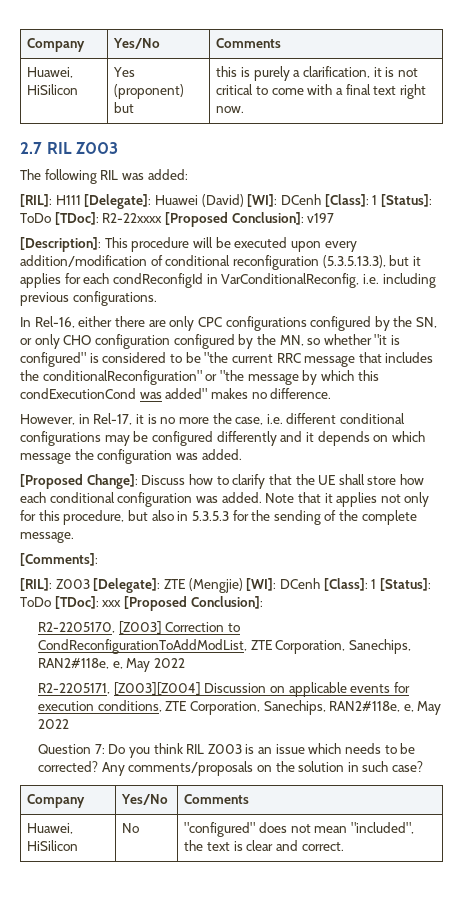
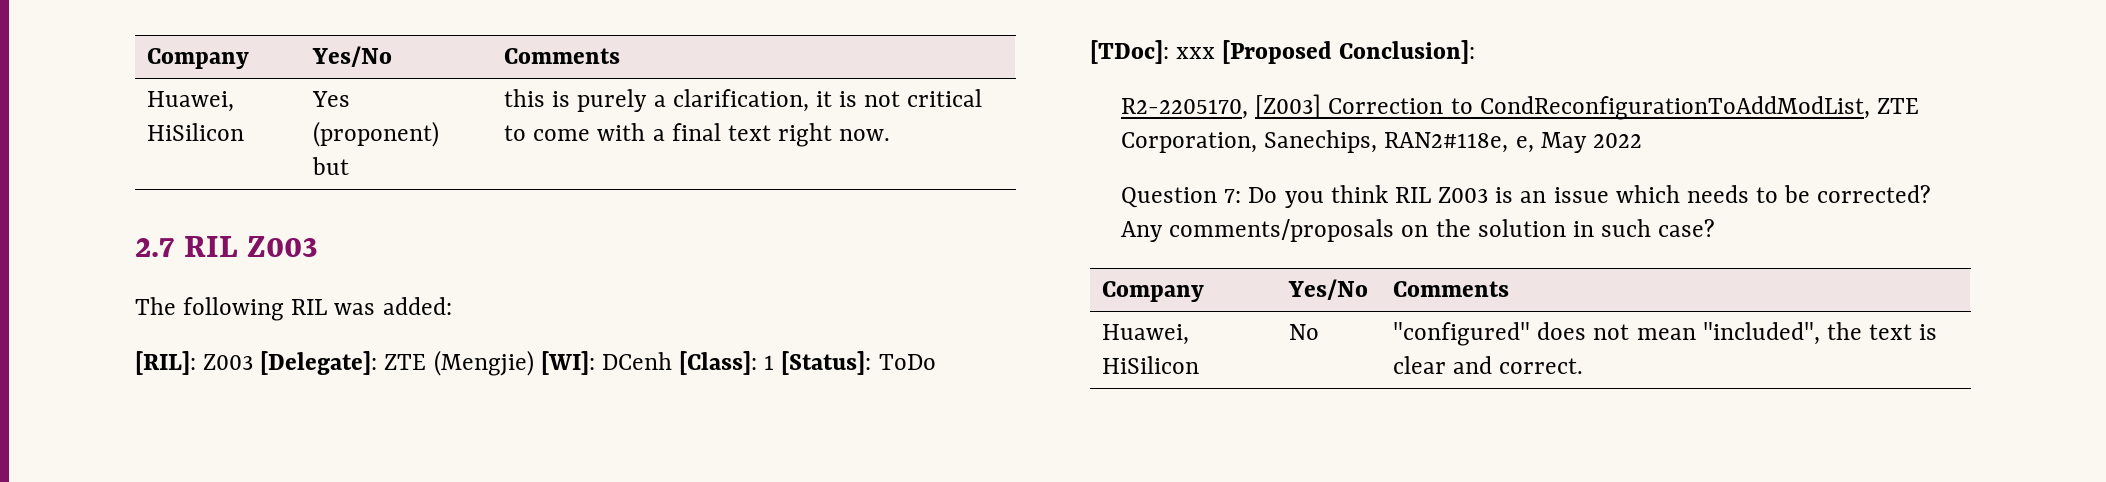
[20,194,432,209] [20,212,335,227] [20,237,357,252] [20,255,421,270] [20,273,436,288] [20,291,157,306] [20,316,438,331] [20,334,401,349] [20,352,434,367] [20,370,379,385] [20,388,332,399] [20,413,406,425] [20,431,425,446] [20,449,242,464] [20,474,425,489] [20,492,430,507] [20,510,417,525] [20,532,74,543] [20,553,98,566] // [RIL]: H111 [Delegate]: Huawei (David) [WI]: DCenh [Class]: 1 [Status]: ToDo [TDoc]: R2-22xxxx [Proposed Conclusion]: v197 // [Description]: This procedure will be executed upon every addition/modification of conditional reconfiguration (5.3.5.13.3), but it applies for each condReconfigId in VarConditionalReconfig, i.e. including previous configurations. // In Rel-16, either there are only CPC configurations configured by the SN, or only CHO configuration configured by the MN, so whether "it is configured" is considered to be "the current RRC message that includes the conditionalReconfiguration" or "the message by which this condExecutionCond was added" makes no difference. // However, in Rel-17, it is no more the case, i.e. different conditional configurations may be configured differently and it depends on which message the configuration was added. // [Proposed Change]: Discuss how to clarify that the UE shall store how each conditional configuration was added. Note that it applies not only for this procedure, but also in 5.3.5.3 for the sending of the complete message. // [Comments]: -> (452, 306) none
[37,682,410,697] [37,700,442,715] [37,719,69,729] // R2-2205171, [Z003][Z004] Discussion on applicable events for execution conditions, ZTE Corporation, Sanechips, RAN2#118e, e, May 2022 -> (1642, 140) none

